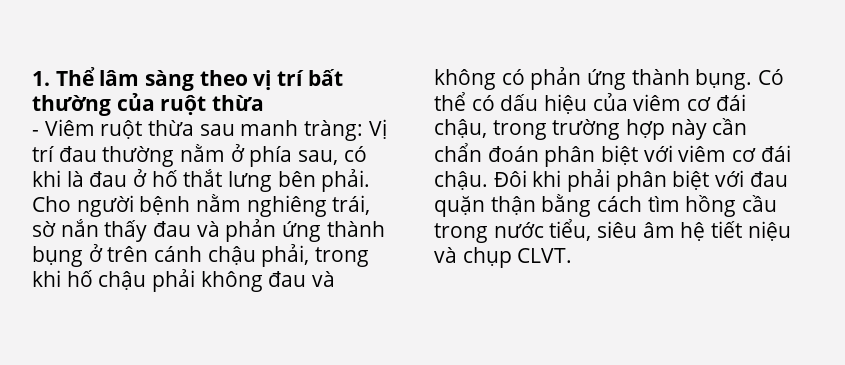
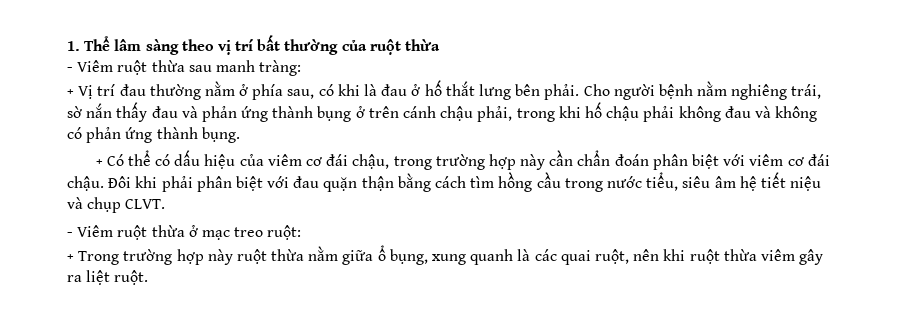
(364, 130) none -> [67,89,74,96] // +
(753, 79) none -> [95,159,103,166] // +
(573, 255) none -> [67,225,302,240] [67,245,824,265] [67,270,149,285] // - Viêm ruột thừa ở mạc treo ruột: // + Trong trường hợp này ruột thừa nằm giữa ổ bụng, xung quanh là các quai ruột, nên khi ruột thừa viêm gây ra liệt ruột.

